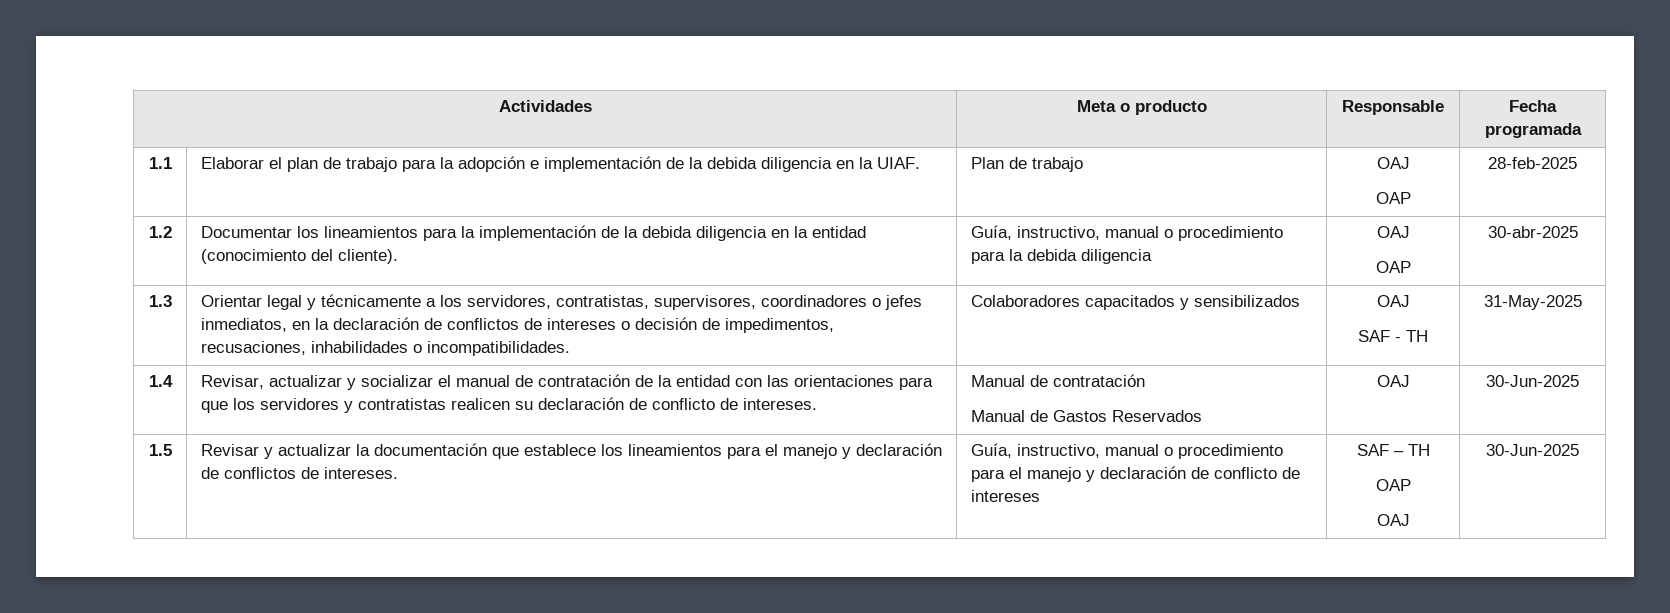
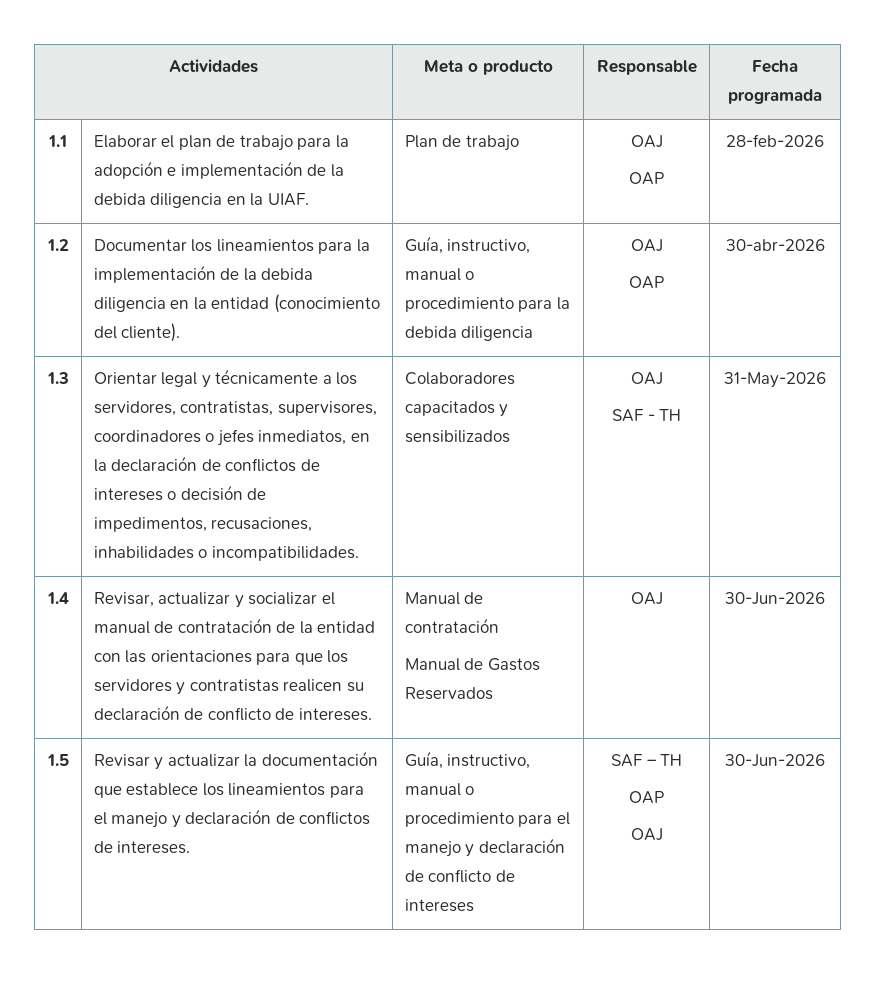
[1488,157,1577,169] 28-feb-2025 -> [726,134,824,147] 28-feb-2026
[1487,226,1578,238] 30-abr-2025 -> [725,239,825,251] 30-abr-2026
[1483,295,1582,310] 31-May-2025 -> [724,372,826,388] 31-May-2026
[1486,375,1579,387] 30-Jun-2025 -> [725,592,825,605] 30-Jun-2026
[1486,444,1579,456] 30-Jun-2025 -> [725,754,825,767] 30-Jun-2026

